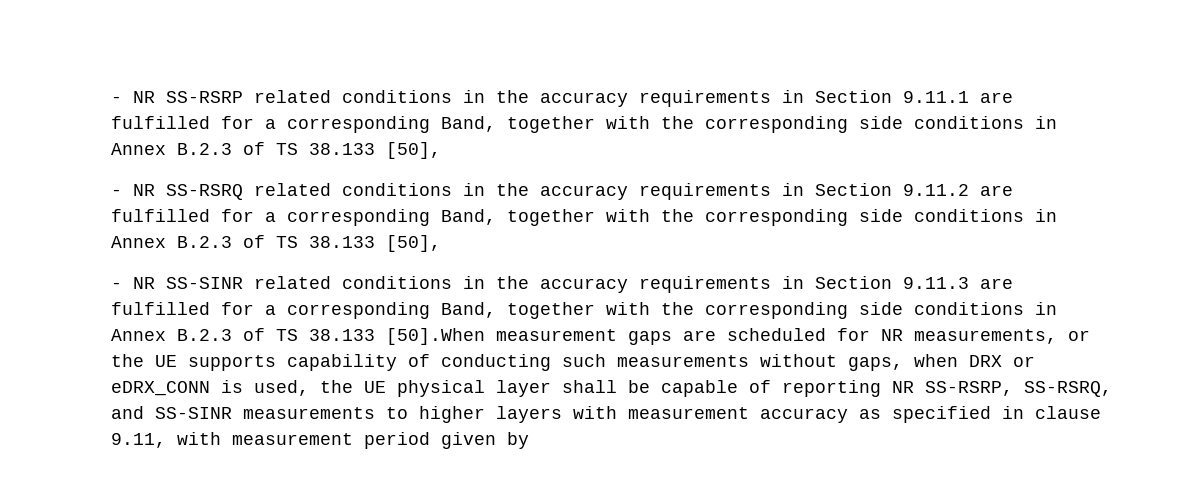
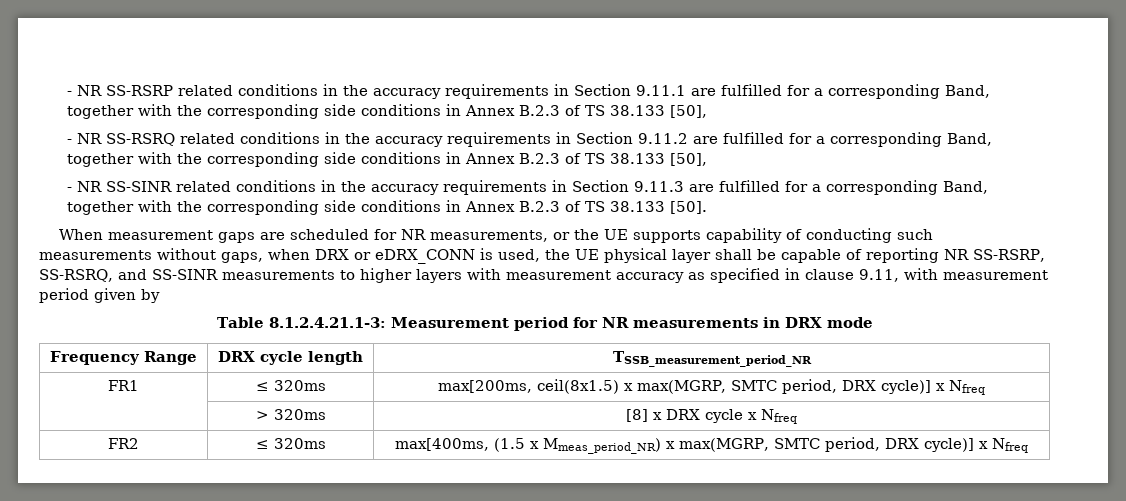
[385,328,485,345] [50].When -> [669,201,707,214] [59,229,104,240] [50]. // When
(529, 440) none -> [216,317,873,331] [50,351,197,365] [218,351,363,365] [612,351,812,367] [108,380,139,391] [255,380,326,391] [437,379,986,395] [255,409,326,420] [626,409,797,424] [108,438,139,449] [255,438,326,449] [395,437,1028,454] // Table 8.1.2.4.21.1-3: Measurement period for NR measurements in DRX mode // Frequency Range | DRX cycle length | TSSB_measurement_period_NR // FR1 | ≤ 320ms | max[200ms, ceil(8x1.5) x max(MGRP, SMTC period, DRX cycle)] x Nfreq // | > 320ms | [8] x DRX cycle x Nfreq // FR2 | ≤ 320ms | max[400ms, (1.5 x Mmeas_period_NR) x max(MGRP, SMTC period, DRX cycle)] x Nfreq

